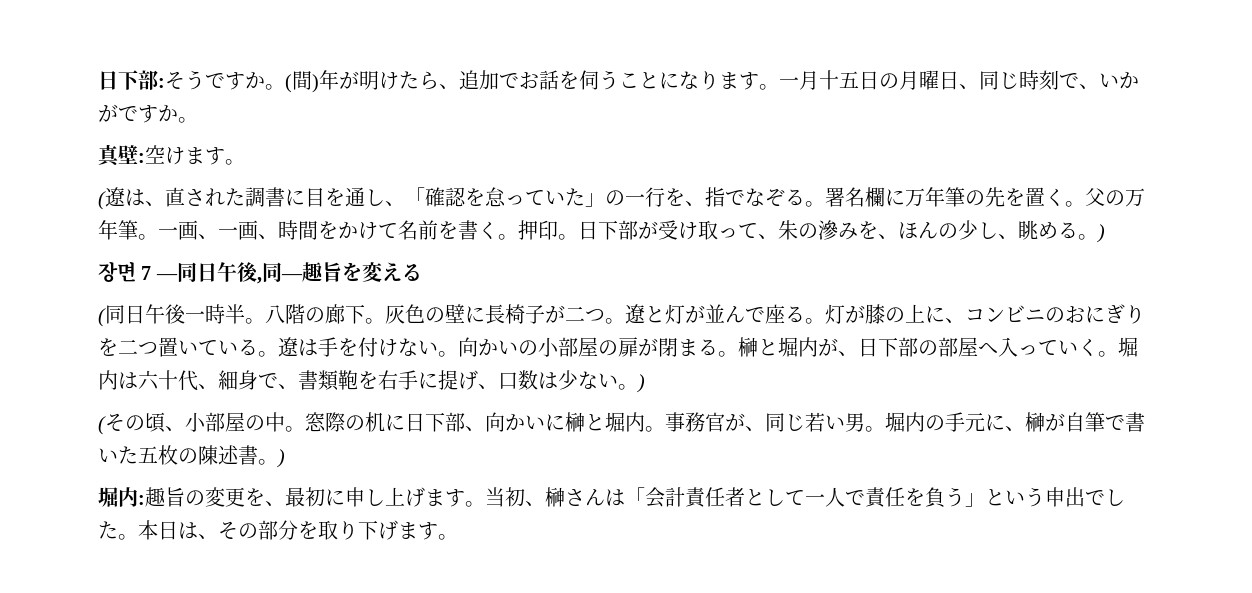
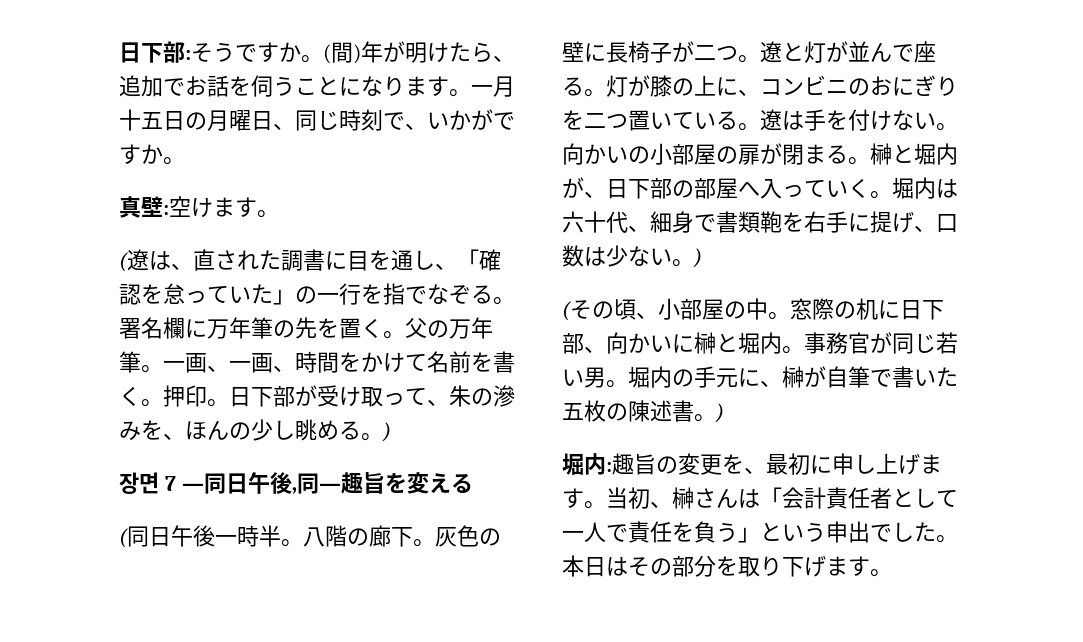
[685,201,705,206] 、 -> (383, 294) none
[998,234,1018,239] 、 -> (295, 430) none
[278,384,298,389] 、 -> (716, 223) none
[745,426,765,431] 、 -> (892, 342) none
[198,534,218,539] 、 -> (628, 566) none

